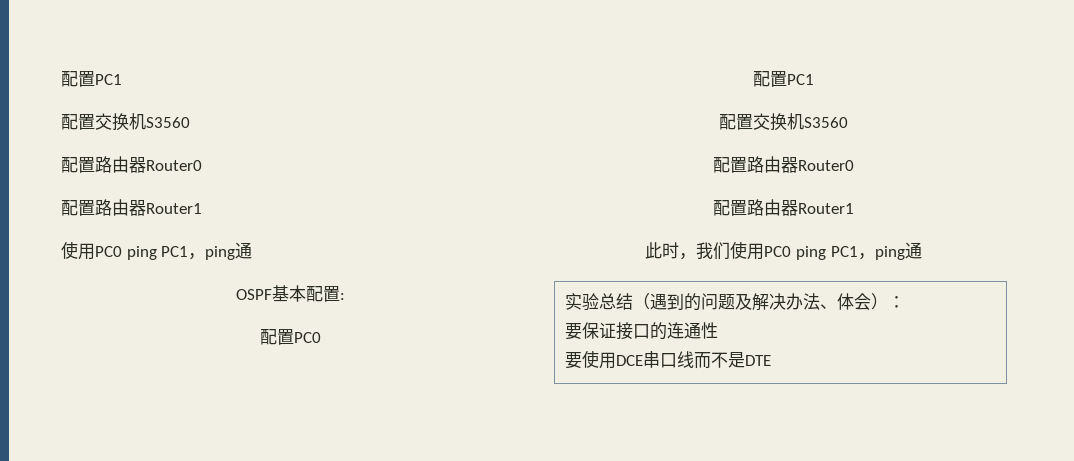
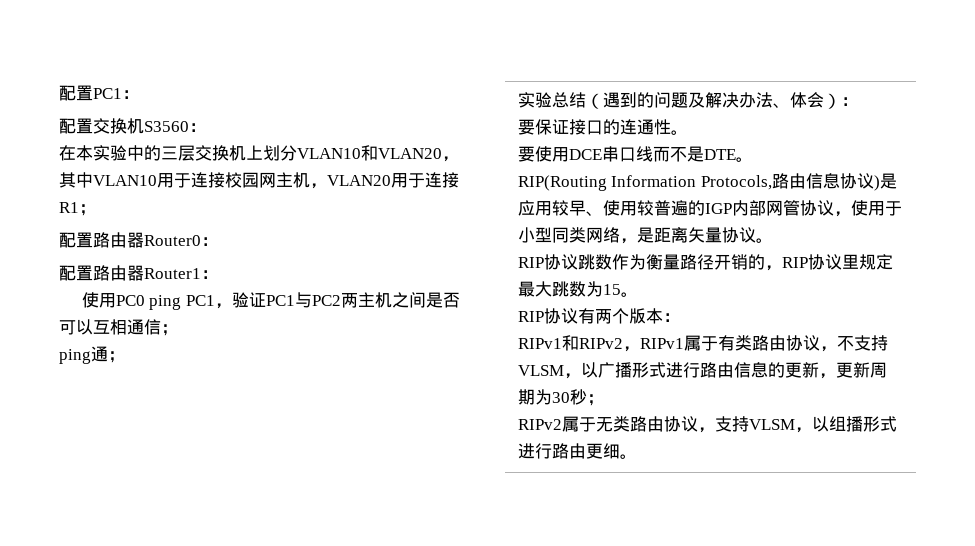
[61,71,122,87] [61,113,190,131] [61,156,202,173] [61,199,202,216] [61,241,253,260] [236,285,345,302] [260,329,321,345] [753,71,814,87] [719,113,848,131] [713,156,854,173] [713,199,854,216] [645,241,922,260] 配置PC1 // 配置交换机S3560 // 配置路由器Router0 // 配置路由器Router1 // 使用PC0 ping PC1，ping通 // OSPF基本配置: // 配置PC0 // 配置PC1 // 配置交换机S3560 // 配置路由器Router0 // 配置路由器Router1 // 此时，我们使用PC0 ping PC1，ping通 -> [59,85,139,101] [59,118,206,134] [59,145,459,162] [59,172,459,189] [59,202,96,216] [59,232,218,248] [59,265,218,281] [81,292,461,310] [59,319,178,336] [59,346,125,364] 配置PC1： // 配置交换机S3560： // 在本实验中的三层交换机上划分VLAN10和VLAN20，其中VLAN10用于连接校园网主机，VLAN20用于连接R1； // 配置路由器Router0： // 配置路由器Router1： // 使用PC0 ping PC1，验证PC1与PC2两主机之间是否可以互相通信； // ping通；
(719, 330) none -> [670,130,688,135] 。
(772, 360) none -> [735,157,753,162] [517,173,897,191] [517,200,902,217] [517,227,773,244] [517,254,893,271] [517,281,638,297] [517,308,680,324] [517,335,888,352] [517,362,887,379] [517,389,604,406] [517,416,897,433] [517,443,637,459] 。 // RIP(Routing Information Protocols,路由信息协议)是应用较早、使用较普遍的IGP内部网管协议，使用于小型同类网络，是距离矢量协议。 // RIP协议跳数作为衡量路径开销的，RIP协议里规定最大跳数为15。 // RIP协议有两个版本： // RIPv1和RIPv2，RIPv1属于有类路由协议，不支持VLSM，以广播形式进行路由信息的更新，更新周期为30秒； // RIPv2属于无类路由协议，支持VLSM，以组播形式进行路由更细。

